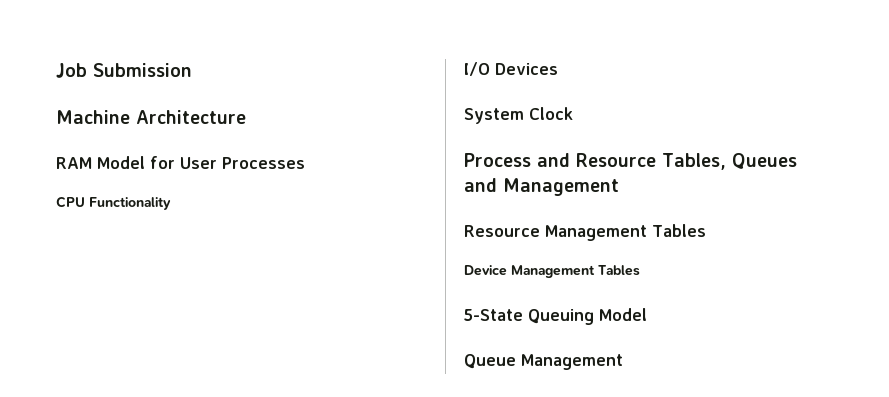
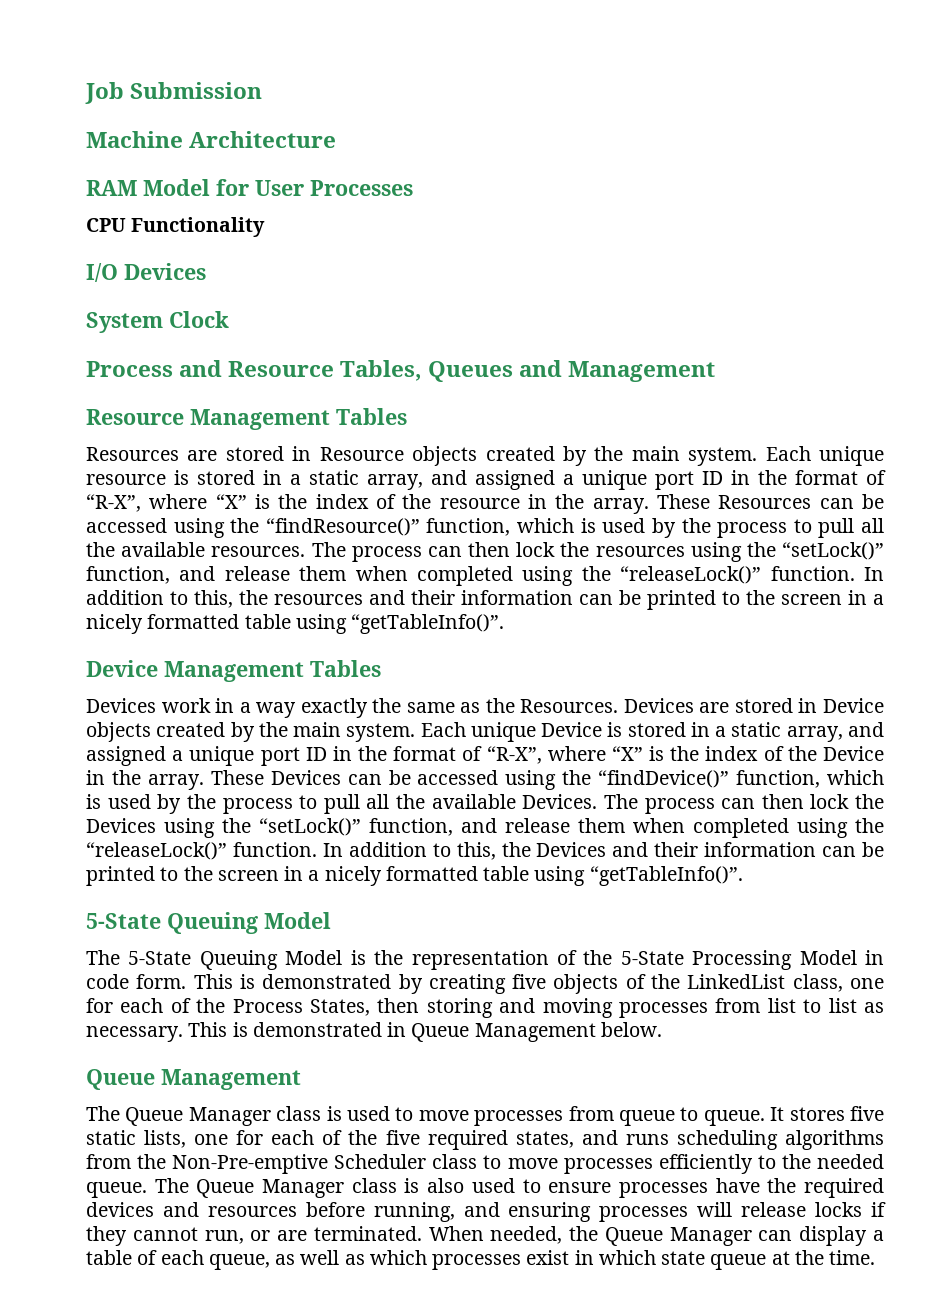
[464,265,640,278] [464,308,647,325] [464,354,623,370] Device Management Tables // 5-State Queuing Model // Queue Management -> [86,446,884,466] [86,470,886,490] [86,494,884,514] [86,518,885,538] [86,542,884,562] [86,566,884,586] [86,590,884,610] [86,614,505,634] [86,660,381,682] [86,698,884,718] [86,722,884,742] [86,746,884,766] [86,770,884,790] [86,794,884,814] [86,818,884,838] [86,842,884,860] [86,866,743,886] [86,912,331,934] [86,950,884,970] [86,974,884,994] [86,998,884,1018] [86,1022,662,1042] [86,1069,301,1090] [86,1106,884,1126] [86,1130,884,1150] [86,1154,885,1174] [86,1178,885,1198] [86,1202,886,1222] [86,1226,884,1246] [86,1250,876,1270] Resources are stored in Resource objects created by the main system. Each unique resource is stored in a static array, and assigned a unique port ID in the format of “R-X”, where “X” is the index of the resource in the array. These Resources can be accessed using the “findResource()” function, which is used by the process to pull all the available resources. The process can then lock the resources using the “setLock()” function, and release them when completed using the “releaseLock()” function. In addition to this, the resources and their information can be printed to the screen in a nicely formatted table using “getTableInfo()”. // Device Management Tables // Devices work in a way exactly the same as the Resources. Devices are stored in Device objects created by the main system. Each unique Device is stored in a static array, and assigned a unique port ID in the format of “R-X”, where “X” is the index of the Device in the array. These Devices can be accessed using the “findDevice()” function, which is used by the process to pull all the available Devices. The process can then lock the Devices using the “setLock()” function, and release them when completed using the “releaseLock()” function. In addition to this, the Devices and their information can be printed to the screen in a nicely formatted table using “getTableInfo()”. // 5-State Queuing Model // The 5-State Queuing Model is the representation of the 5-State Processing Model in code form. This is demonstrated by creating five objects of the LinkedList class, one for each of the Process States, then storing and moving processes from list to list as necessary. This is demonstrated in Queue Management below. // Queue Management // The Queue Manager class is used to move processes from queue to queue. It stores five static lists, one for each of the five required states, and runs scheduling algorithms from the Non-Pre-emptive Scheduler class to move processes efficiently to the needed queue. The Queue Manager class is also used to ensure processes have the required devices and resources before running, and ensuring processes will release locks if they cannot run, or are terminated. When needed, the Queue Manager can display a table of each queue, as well as which processes exist in which state queue at the time.

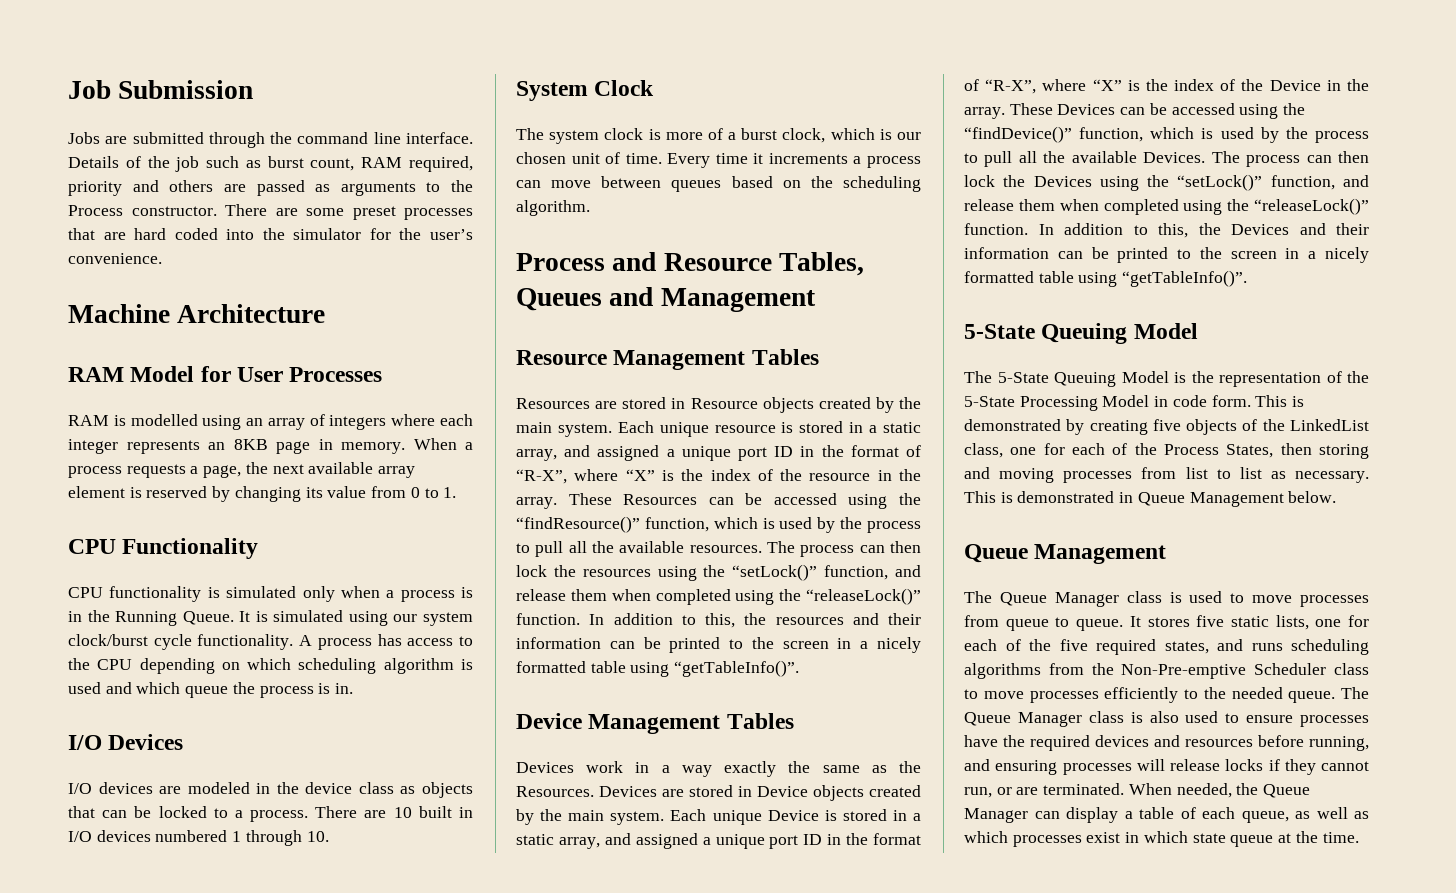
(263, 90) none -> [68,132,473,148] [68,156,473,172] [68,180,473,196] [68,204,473,220] [68,228,473,240] [68,253,162,264] // Jobs are submitted through the command line interface. Details of the job such as burst count, RAM required, priority and others are passed as arguments to the Process constructor. There are some preset processes that are hard coded into the simulator for the user’s convenience.
[86,217,266,237] [86,263,206,282] [86,311,229,333] CPU Functionality // I/O Devices // System Clock -> [68,414,473,430] [68,438,473,454] [68,462,416,478] [68,486,457,502] [68,538,259,559] [68,586,473,602] [68,610,473,626] [68,634,474,650] [68,658,473,674] [68,682,354,698] [68,734,184,750] [68,782,473,798] [68,806,473,822] [68,830,329,846] [516,80,655,101] [516,128,921,144] [516,152,921,168] [516,176,921,192] [516,200,590,216] RAM is modelled using an array of integers where each integer represents an 8KB page in memory. When a process requests a page, the next available array element is reserved by changing its value from 0 to 1. // CPU Functionality // CPU functionality is simulated only when a process is in the Running Queue. It is simulated using our system clock/burst cycle functionality. A process has access to the CPU depending on which scheduling algorithm is used and which queue the process is in. // I/O Devices // I/O devices are modeled in the device class as objects that can be locked to a process. There are 10 built in I/O devices numbered 1 through 10. // System Clock // The system clock is more of a burst clock, which is our chosen unit of time. Every time it increments a process can move between queues based on the scheduling algorithm.

